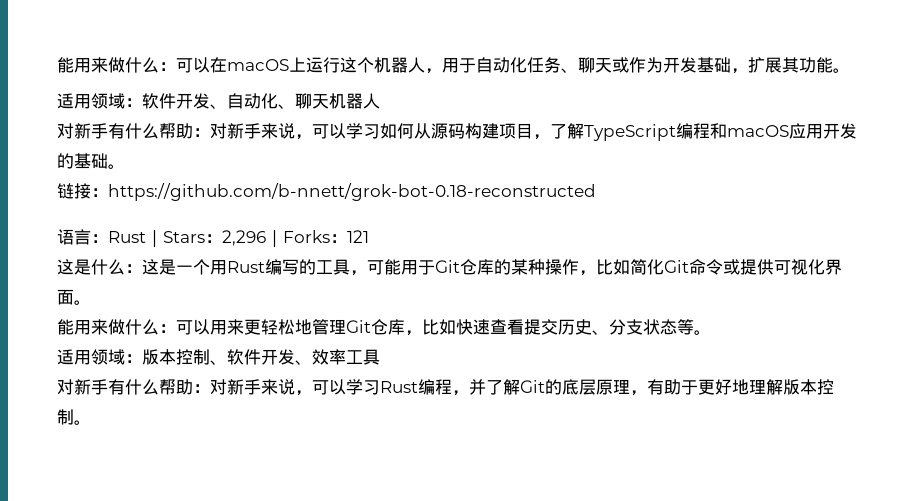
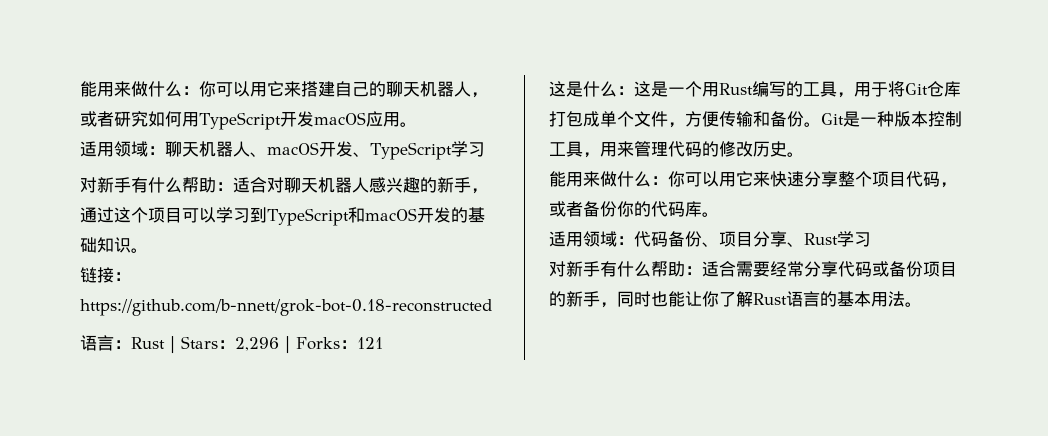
[57,57,850,74] [57,93,380,109] [57,123,823,141] 能用来做什么：可以在macOS上运行这个机器人，用于自动化任务、聊天或作为开发基础，扩展其功能。 // 适用领域：软件开发、自动化、聊天机器人 // 对新手有什么帮助：对新手来说，可以学习如何从源码构建项目，了解TypeScript编程和macOS应用 -> [80,81,488,98] [80,111,417,130] [80,141,485,160] [80,177,488,194] [80,207,417,226] 能用来做什么：你可以用它来搭建自己的聊天机器人，或者研究如何用TypeScript开发macOS应用。 // 适用领域：聊天机器人、macOS开发、TypeScript学习 // 对新手有什么帮助：适合对聊天机器人感兴趣的新手，通过这个项目可以学习到TypeScript和macOS
(108, 161) none -> [97,237,131,253] 知识
[367,259,842,276] [57,289,91,305] [57,319,711,336] [57,349,380,365] [57,379,834,396] [57,409,74,425] 可能用于Git仓库的某种操作，比如简化Git命令或提供可视化界面。 // 能用来做什么：可以用来更轻松地管理Git仓库，比如快速查看提交历史、分支状态等。 // 适用领域：版本控制、软件开发、效率工具 // 对新手有什么帮助：对新手来说，可以学习Rust编程，并了解Git的底层原理，有助于更好地理解版本控制 -> [854,81,961,97] [549,111,962,128] [549,141,804,158] [549,171,957,188] [549,201,719,217] [549,231,871,247] [549,261,957,277] [549,291,905,308] 用于将Git仓库打包成单个文件，方便传输和备份。Git是一种版本控制工具，用来管理代码的修改历史。 // 能用来做什么：你可以用它来快速分享整个项目代码，或者备份你的代码库。 // 适用领域：代码备份、项目分享、Rust学习 // 对新手有什么帮助：适合需要经常分享代码或备份项目的新手，同时也能让你了解Rust语言的基本用法

